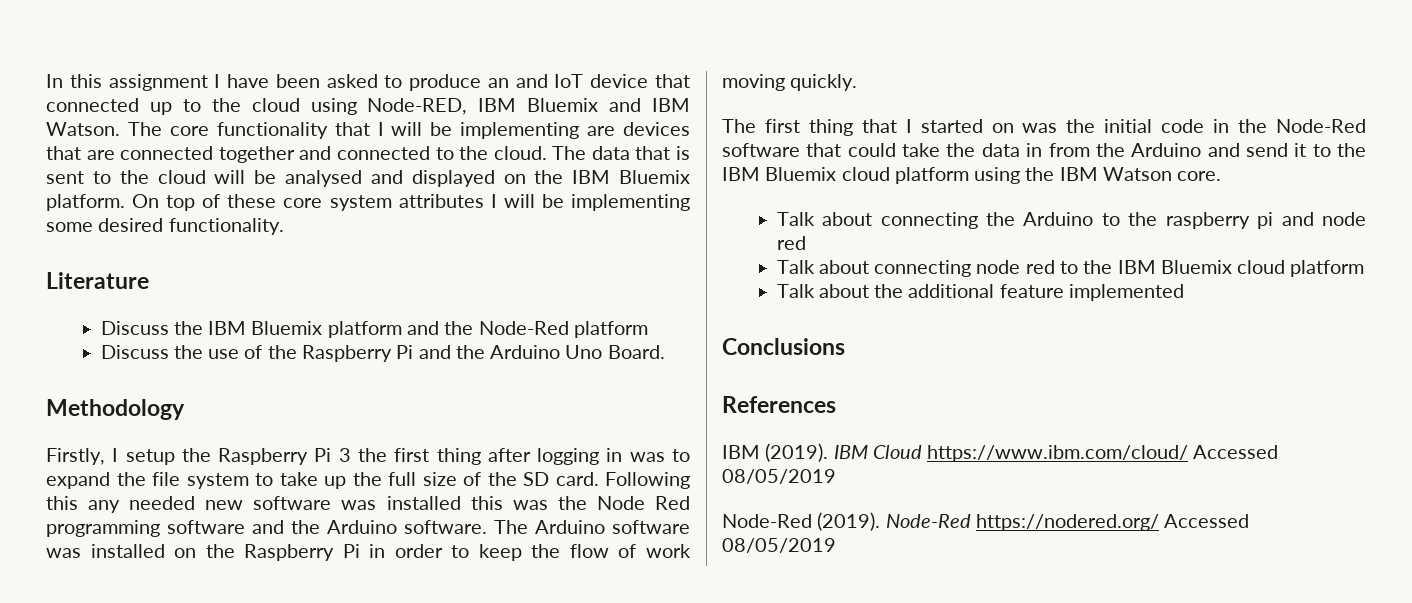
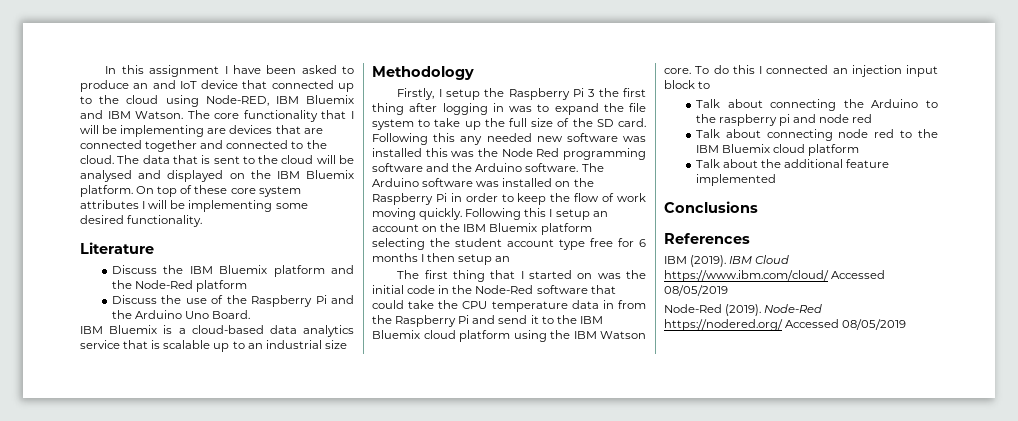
(665, 352) none -> [80,325,354,337] [80,340,347,352] // IBM Bluemix is a cloud-based data analytics service that is scalable up to an industrial size
(858, 82) none -> [465,208,608,220] [372,223,592,235] [372,238,646,250] [372,253,511,265] Following this I setup an account on the IBM Bluemix platform selecting the student account type free for 6 months I then setup an
(976, 150) none -> [462,301,568,312] CPU temperature
[1131,143,1202,157] Arduino -> [395,315,470,327] Raspberry Pi
(1222, 176) none -> [695,65,938,77] [664,80,711,89] To do this I connected an injection input block to

